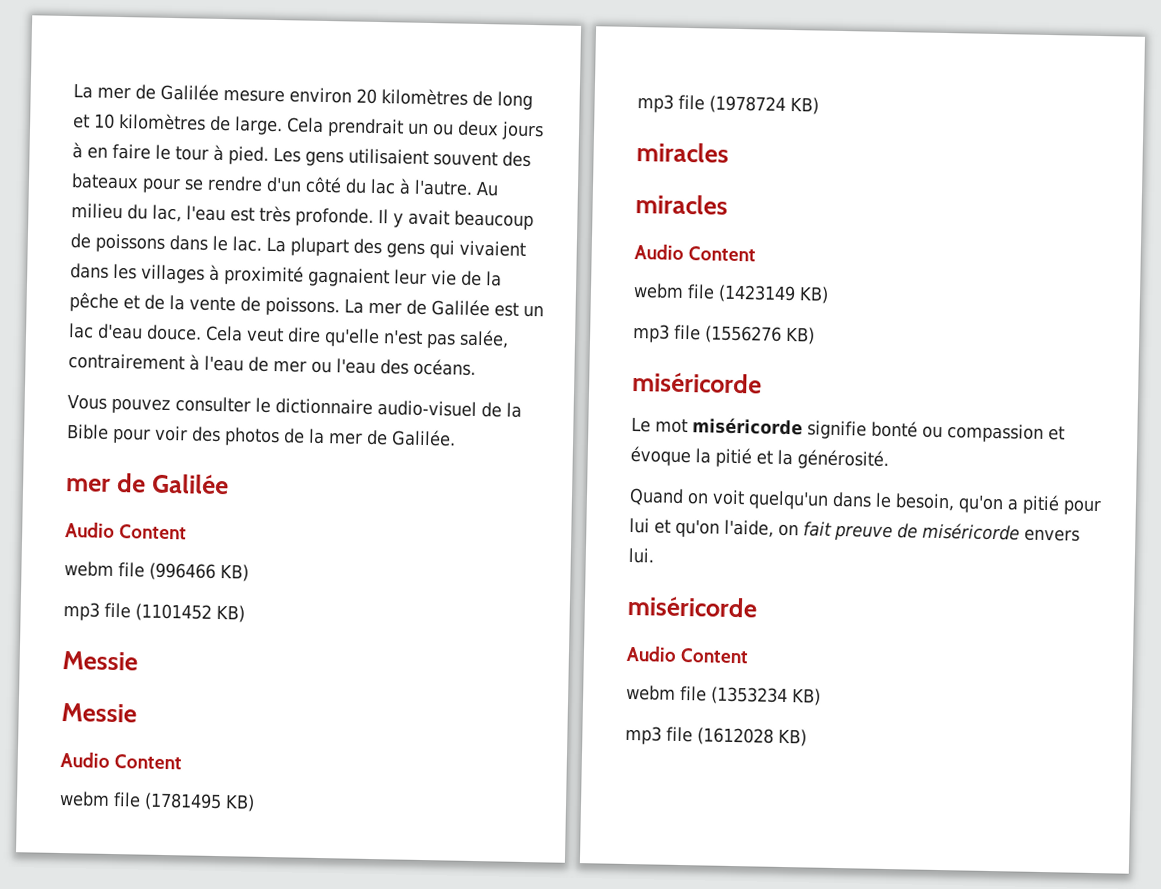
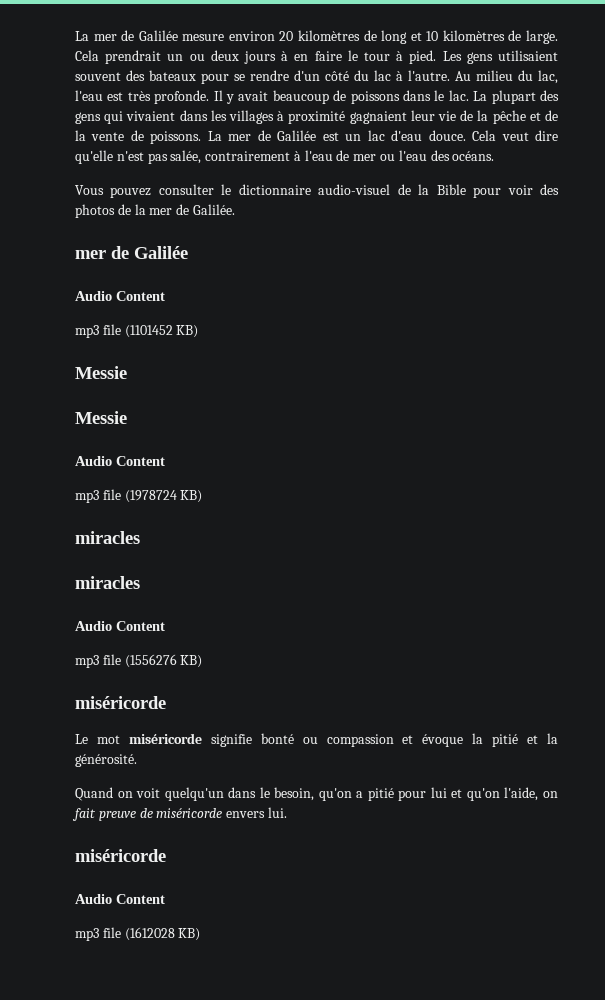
[64,561,249,582] // webm file (996466 KB) -> (165, 296) none
[59,790,255,812] // webm file (1781495 KB) -> (165, 461) none
[633,283,829,304] // webm file (1423149 KB) -> (165, 626) none
[626,684,821,706] // webm file (1353234 KB) -> (165, 899) none

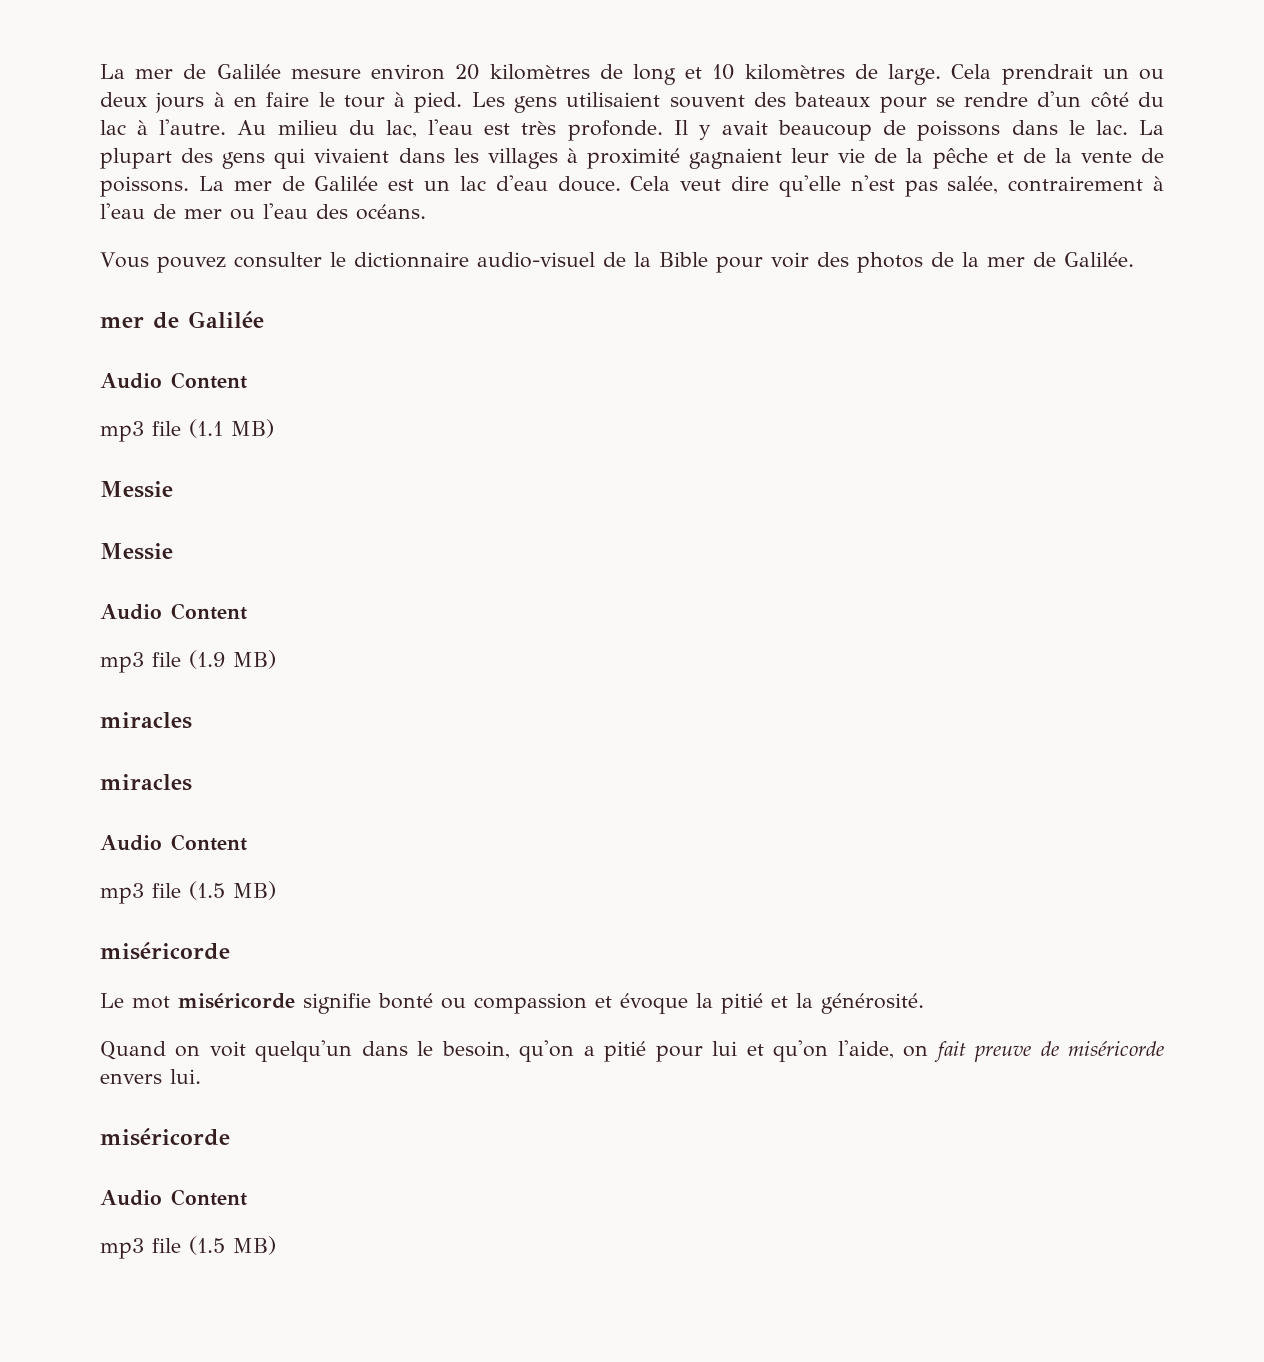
[124,325,199,338] (1101452 KB) -> [189,419,274,438] (1.1 MB)
[124,490,203,503] (1978724 KB) -> [189,650,276,669] (1.9 MB)
[124,654,203,668] (1556276 KB) -> [189,881,276,900] (1.5 MB)
[124,927,201,941] (1612028 KB) -> [189,1236,276,1255] (1.5 MB)

